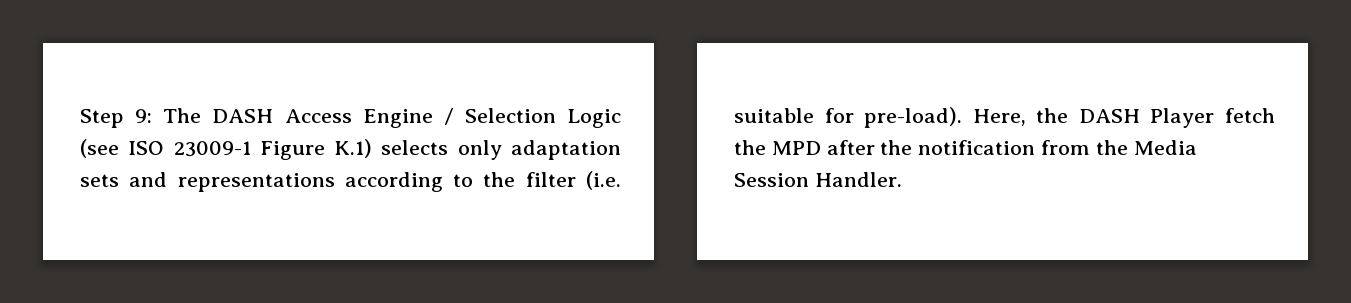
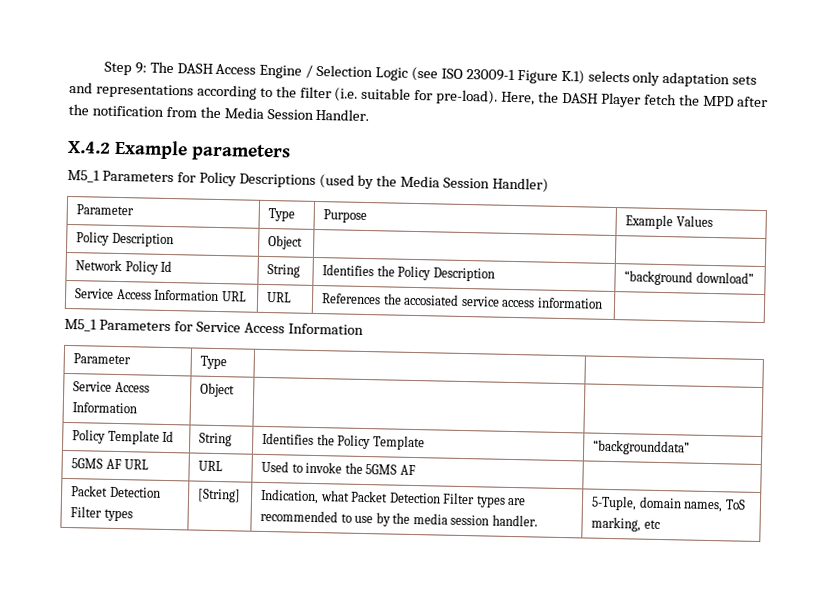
(902, 179) none -> [67,139,291,162] [67,169,550,193] [76,204,135,216] [268,208,296,222] [323,209,368,224] [625,214,713,230] [76,231,174,248] [268,235,304,250] [75,259,173,275] [267,264,301,278] [322,264,495,282] [624,270,754,286] [75,288,247,302] [266,292,293,303] [321,293,603,309] [64,318,364,335] [73,353,132,365] [200,355,228,370] [73,381,150,393] [72,402,138,414] [200,382,236,398] [72,429,175,445] [199,432,233,447] [262,432,425,451] [592,439,691,456] [71,458,150,470] [198,460,224,472] [261,460,416,476] [71,485,161,498] [70,506,133,522] [197,488,242,503] [260,488,527,508] [260,509,538,527] [591,495,746,513] [591,516,661,532] // X.4.2 Example parameters // M5_1 Parameters for Policy Descriptions (used by the Media Session Handler) // Parameter | Type | Purpose | Example Values // Policy Description | Object | | // Network Policy Id | String | Identifies the Policy Description | “background download” // Service Access Information URL | URL | References the accosiated service access information | // M5_1 Parameters for Service Access Information // Parameter | Type | | // Service Access Information | Object | | // Policy Template Id | String | Identifies the Policy Template | “backgrounddata” // 5GMS AF URL | URL | Used to invoke the 5GMS AF | // Packet Detection Filter types | [String] | Indication, what Packet Detection Filter types are recommended to use by the media session handler. | 5-Tuple, domain names, ToS marking, etc

